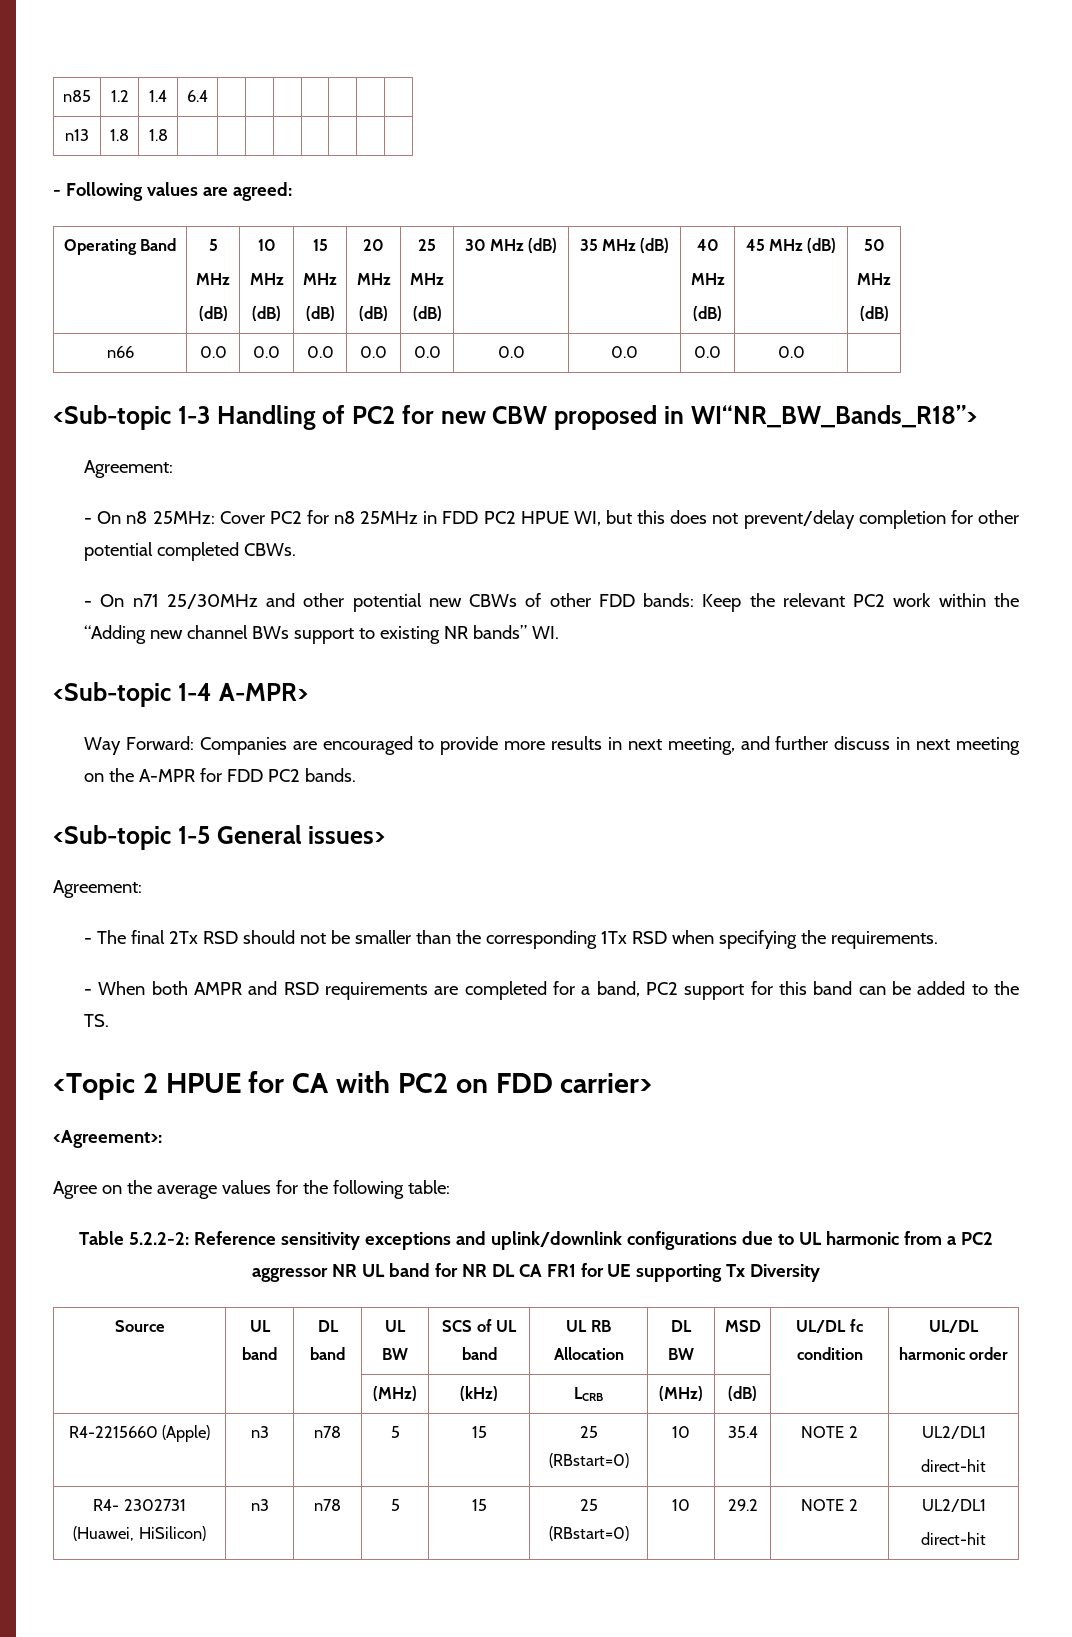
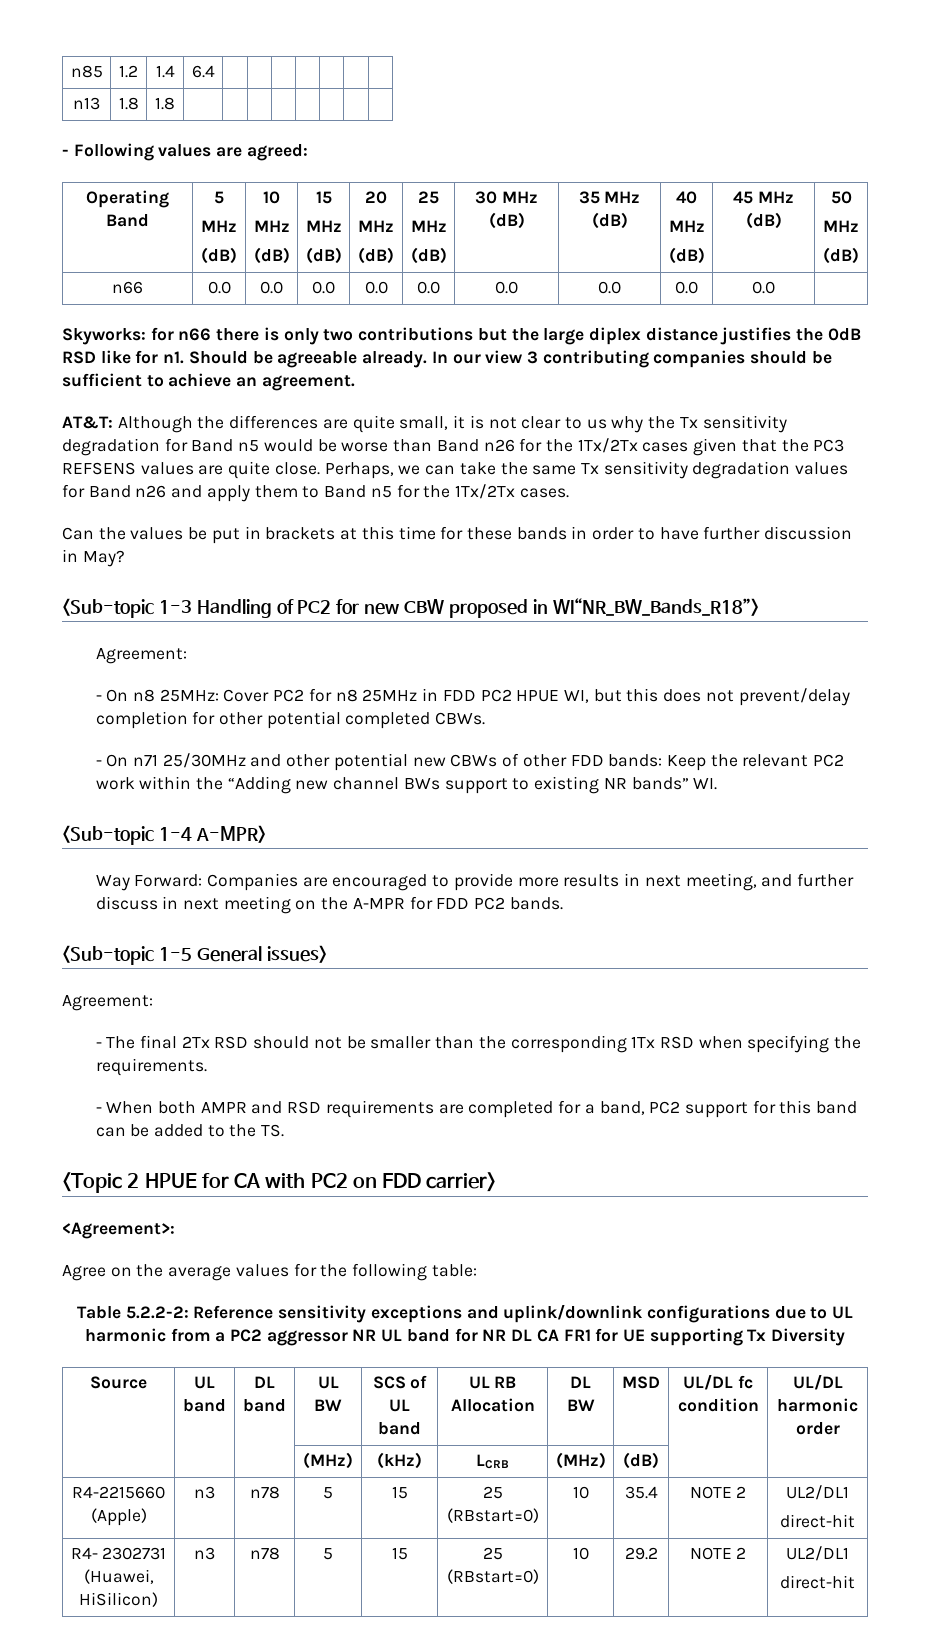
(805, 352) none -> [62,327,861,345] [62,350,832,368] [62,373,355,391] [62,415,787,433] [62,438,845,456] [62,461,849,479] [62,484,569,502] [62,526,853,544] [62,549,125,567] // Skyworks: for n66 there is only two contributions but the large diplex distance justifies the 0dB RSD like for n1. Should be agreeable already. In our view 3 contributing companies should be sufficient to achieve an agreement. // AT&T: Although the differences are quite small, it is not clear to us why the Tx sensitivity degradation for Band n5 would be worse than Band n26 for the 1Tx/2Tx cases given that the PC3 REFSENS values are quite close. Perhaps, we can take the same Tx sensitivity degradation values for Band n26 and apply them to Band n5 for the 1Tx/2Tx cases. // Can the values be put in brackets at this time for these bands in order to have further discussion in May?

